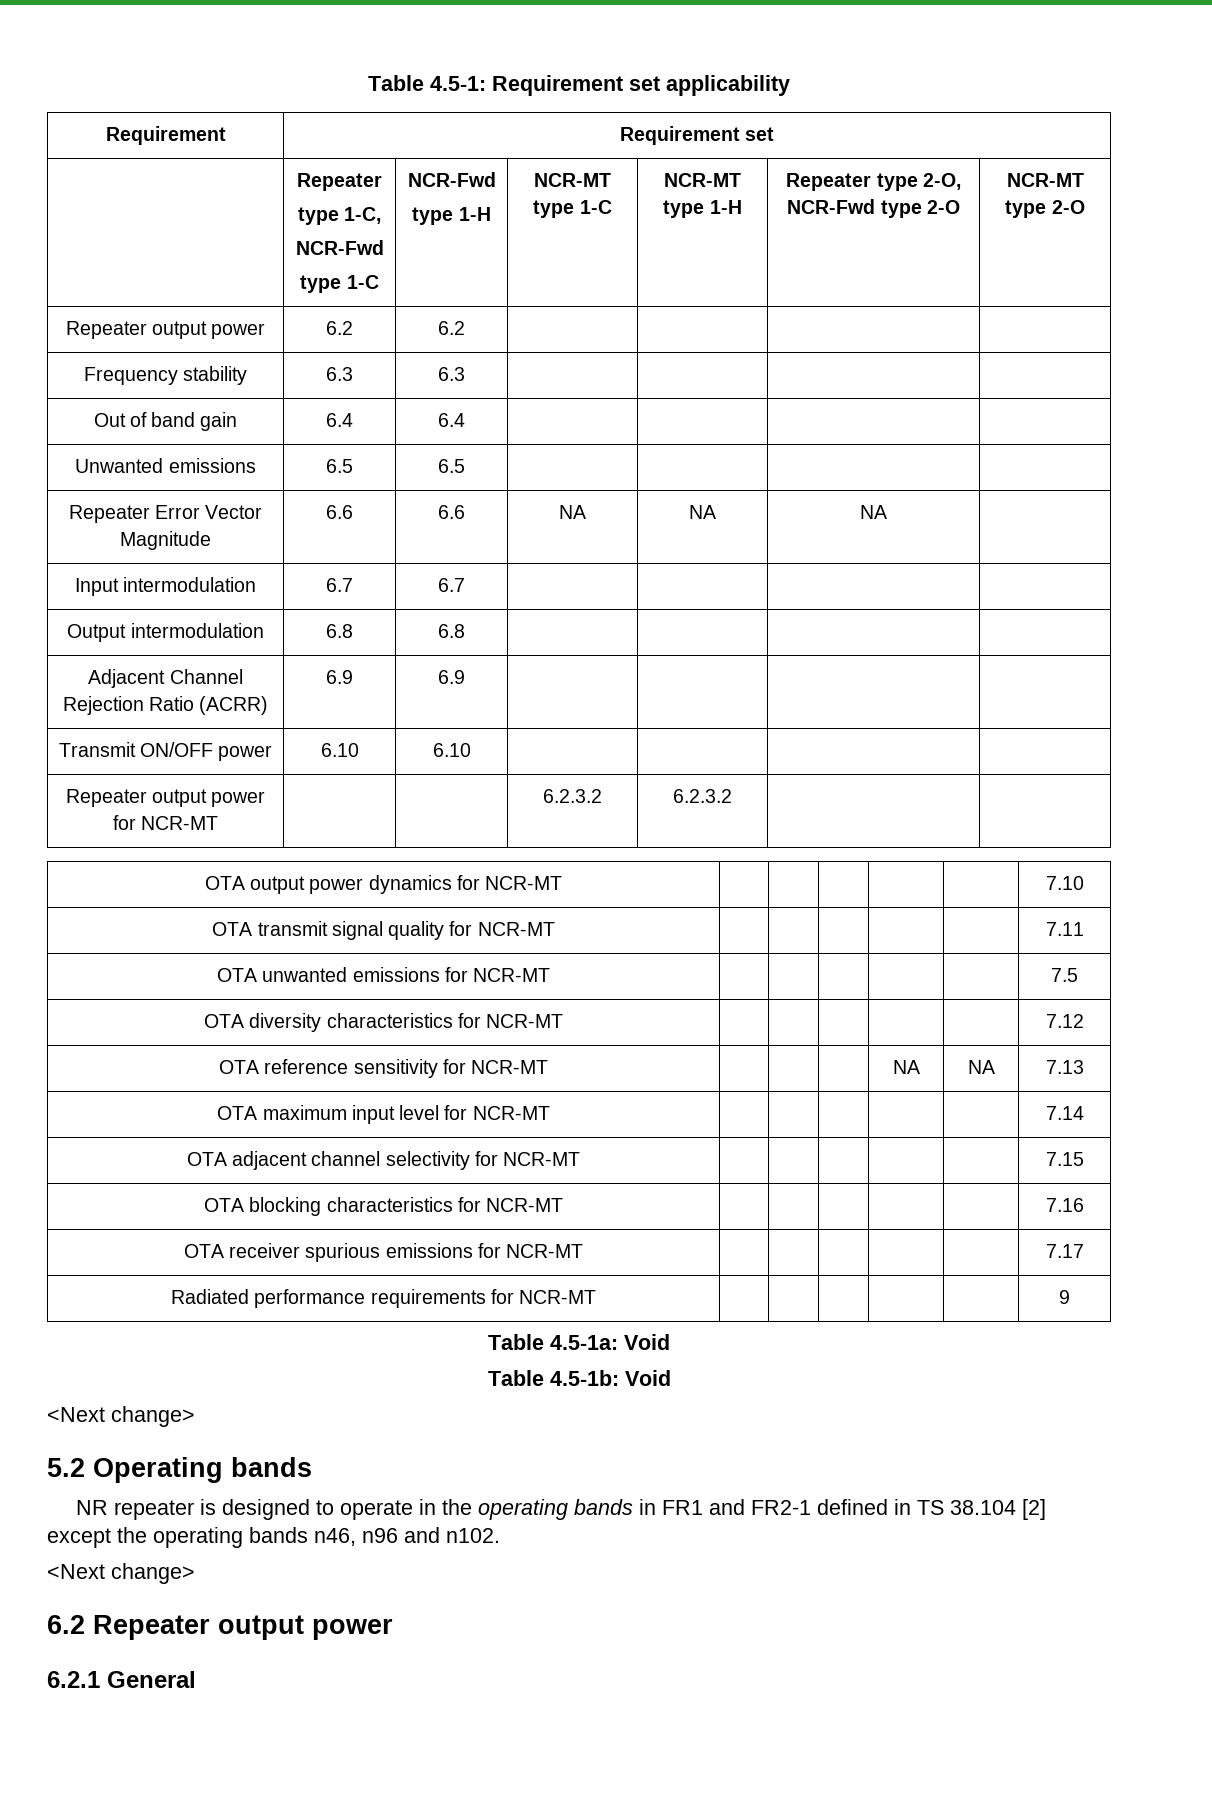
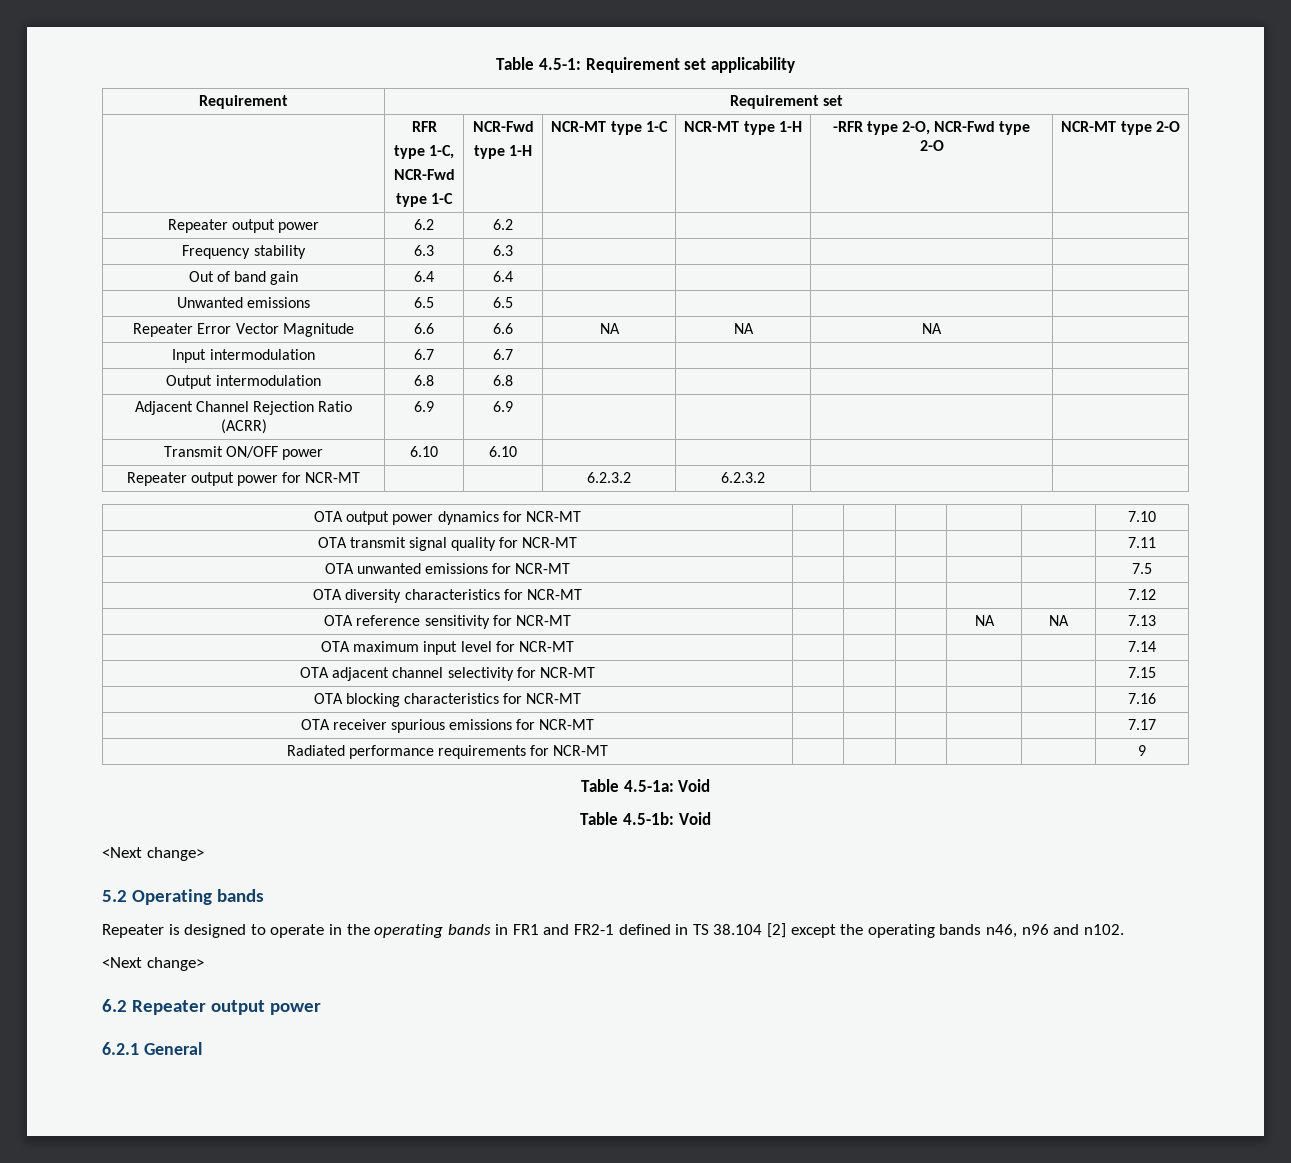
[297,173,382,191] Repeater -> [411,121,437,132] RFR
[786,173,872,191] Repeater -> [832,121,863,132] -RFR
[75,1500,194,1520] NR repeater -> [102,924,164,938] Repeater

